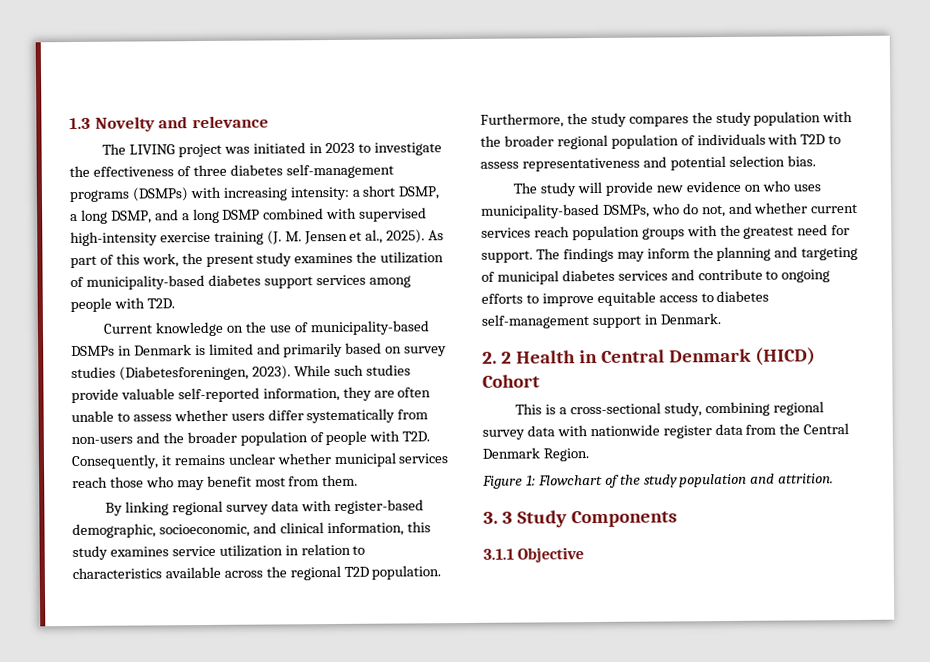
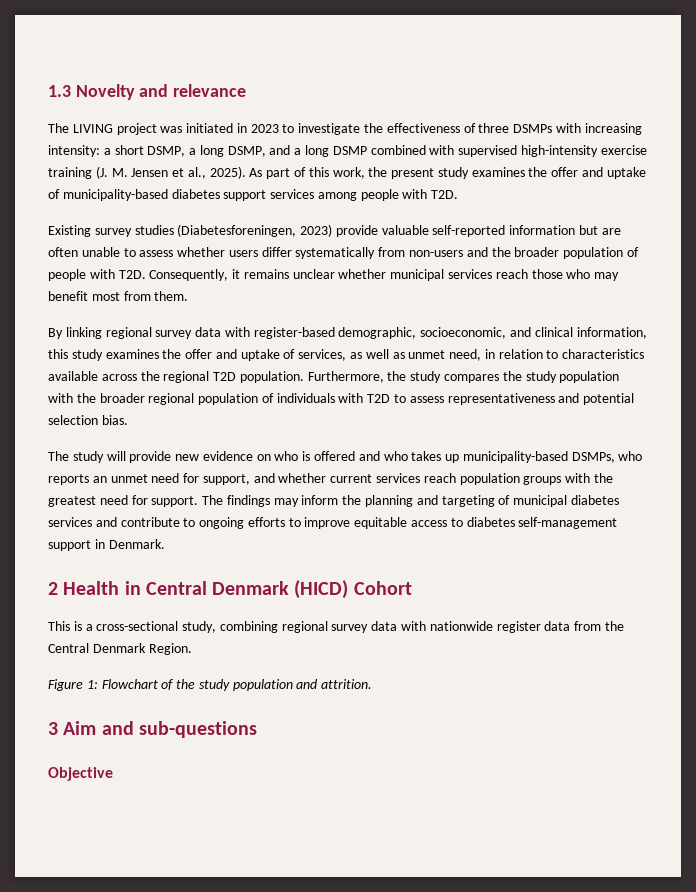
[229,163,394,179] [69,187,188,203] diabetes self-management programs (DSMPs) -> [513,124,553,133] DSMPs
[380,251,445,264] utilization -> [551,167,646,179] offer and uptake
[103,320,430,337] [71,342,448,358] [71,364,411,381] Current knowledge on the use of municipality-based DSMPs in Denmark is limited and primarily based on survey studies (Diabetesforeningen, 2023). While such studies -> [48,224,333,237] Existing survey studies (Diabetesforeningen, 2023)
[262,386,372,402] information, they -> [509,225,599,235] information but
[171,544,283,557] service utilization -> [162,349,482,361] the offer and uptake of services, as well as unmet need,
[792,184,821,192] [481,203,726,219] uses municipality-based DSMPs, who do not, -> [302,451,643,463] [48,473,250,485] is offered and who takes up municipality-based DSMPs, who reports an unmet need for support,
[482,351,497,364] 2. -> (165, 544) none
[483,510,677,528] [483,548,514,560] 3. 3 Study Components // 3.1.1 -> [48,721,257,738] 3 Aim and sub-questions //

